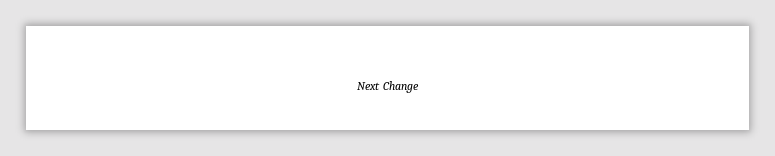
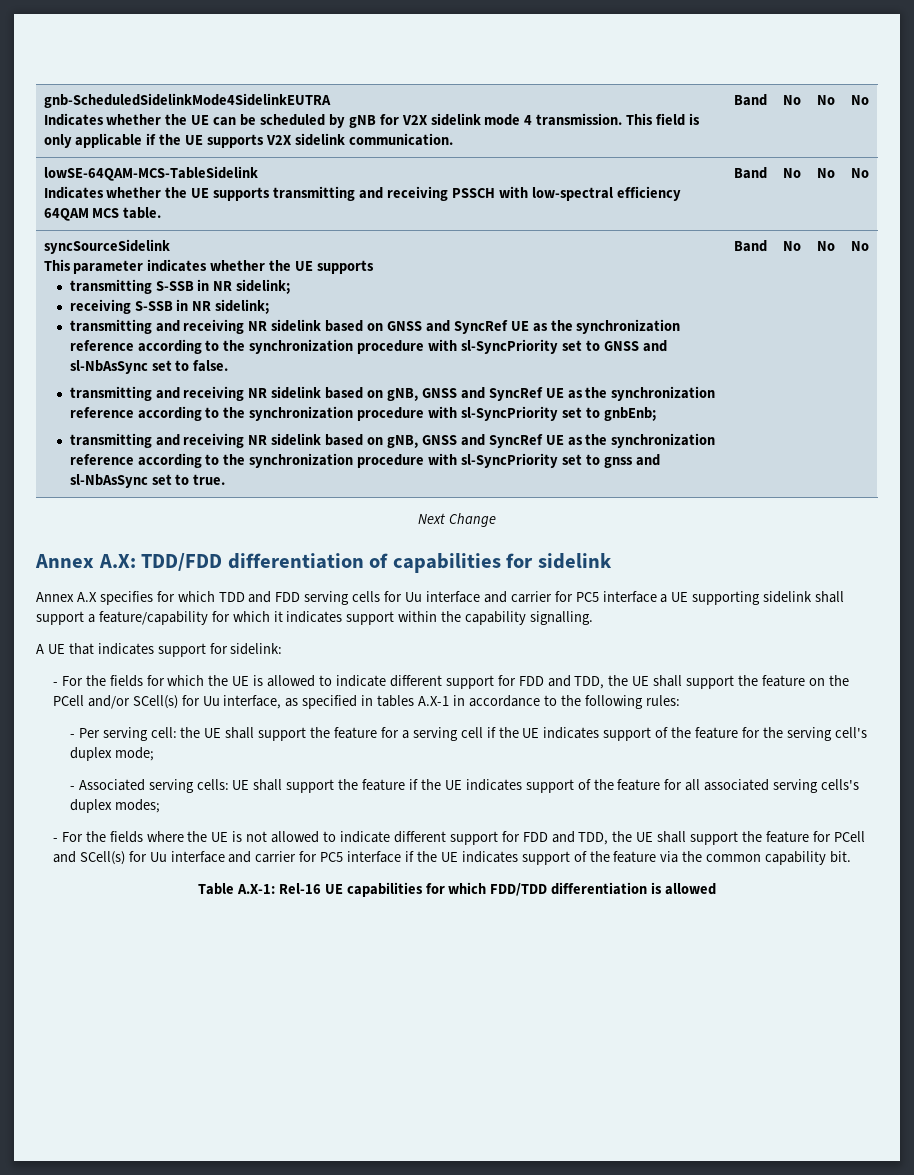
[357,81,419,93] Next Change -> [43,93,331,108] [43,113,701,128] [43,133,453,148] [733,94,767,106] [782,95,801,105] [816,95,835,105] [851,95,869,105] [43,166,258,181] [43,186,681,201] [43,207,162,221] [733,167,767,179] [782,168,801,178] [816,168,835,178] [851,168,869,178] [43,239,170,254] [43,259,374,274] [69,279,291,294] [69,299,270,314] [69,319,681,334] [69,339,667,354] [69,360,229,374] [69,386,716,401] [69,406,656,421] [69,433,716,448] [69,453,660,468] [69,474,226,488] [733,240,767,252] [782,241,801,251] [816,241,835,251] [851,241,869,251] [418,513,496,527] [35,553,612,573] [36,591,845,605] [36,611,594,625] [36,643,283,657] [52,675,849,689] [52,695,680,709] [69,727,867,741] [69,747,154,761] [69,779,859,793] [69,799,160,813] [52,831,865,845] [52,851,852,865] [197,882,717,897] gnb-ScheduledSidelinkMode4SidelinkEUTRA // Indicates whether the UE can be scheduled by gNB for V2X sidelink mode 4 transmission. This field is only applicable if the UE supports V2X sidelink communication. | Band | No | No | No // lowSE-64QAM-MCS-TableSidelink // Indicates whether the UE supports transmitting and receiving PSSCH with low-spectral efficiency 64QAM MCS table. | Band | No | No | No // syncSourceSidelink // This parameter indicates whether the UE supports // transmitting S-SSB in NR sidelink; // receiving S-SSB in NR sidelink; // transmitting and receiving NR sidelink based on GNSS and SyncRef UE as the synchronization reference according to the synchronization procedure with sl-SyncPriority set to GNSS and sl-NbAsSync set to false. // transmitting and receiving NR sidelink based on gNB, GNSS and SyncRef UE as the synchronization reference according to the synchronization procedure with sl-SyncPriority set to gnbEnb; // transmitting and receiving NR sidelink based on gNB, GNSS and SyncRef UE as the synchronization reference according to the synchronization procedure with sl-SyncPriority set to gnss and sl-NbAsSync set to true. | Band | No | No | No // Next Change // Annex A.X: TDD/FDD differentiation of capabilities for sidelink // Annex A.X specifies for which TDD and FDD serving cells for Uu interface and carrier for PC5 interface a UE supporting sidelink shall support a feature/capability for which it indicates support within the capability signalling. // A UE that indicates support for sidelink: // - For the fields for which the UE is allowed to indicate different support for FDD and TDD, the UE shall support the feature on the PCell and/or SCell(s) for Uu interface, as specified in tables A.X-1 in accordance to the following rules: // - Per serving cell: the UE shall support the feature for a serving cell if the UE indicates support of the feature for the serving cell's duplex mode; // - Associated serving cells: UE shall support the feature if the UE indicates support of the feature for all associated serving cells's duplex modes; // - For the fields where the UE is not allowed to indicate different support for FDD and TDD, the UE shall support the feature for PCell and SCell(s) for Uu interface and carrier for PC5 interface if the UE indicates support of the feature via the common capability bit. // Table A.X-1: Rel-16 UE capabilities for which FDD/TDD differentiation is allowed

